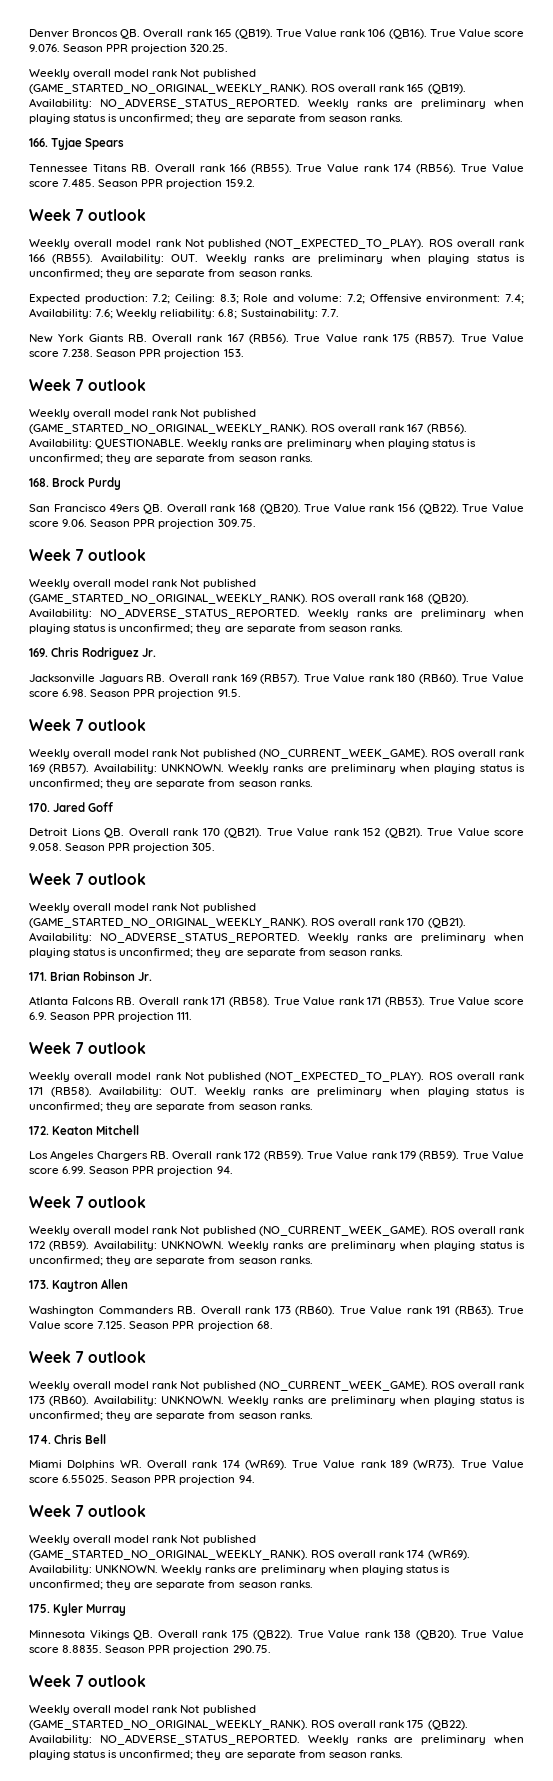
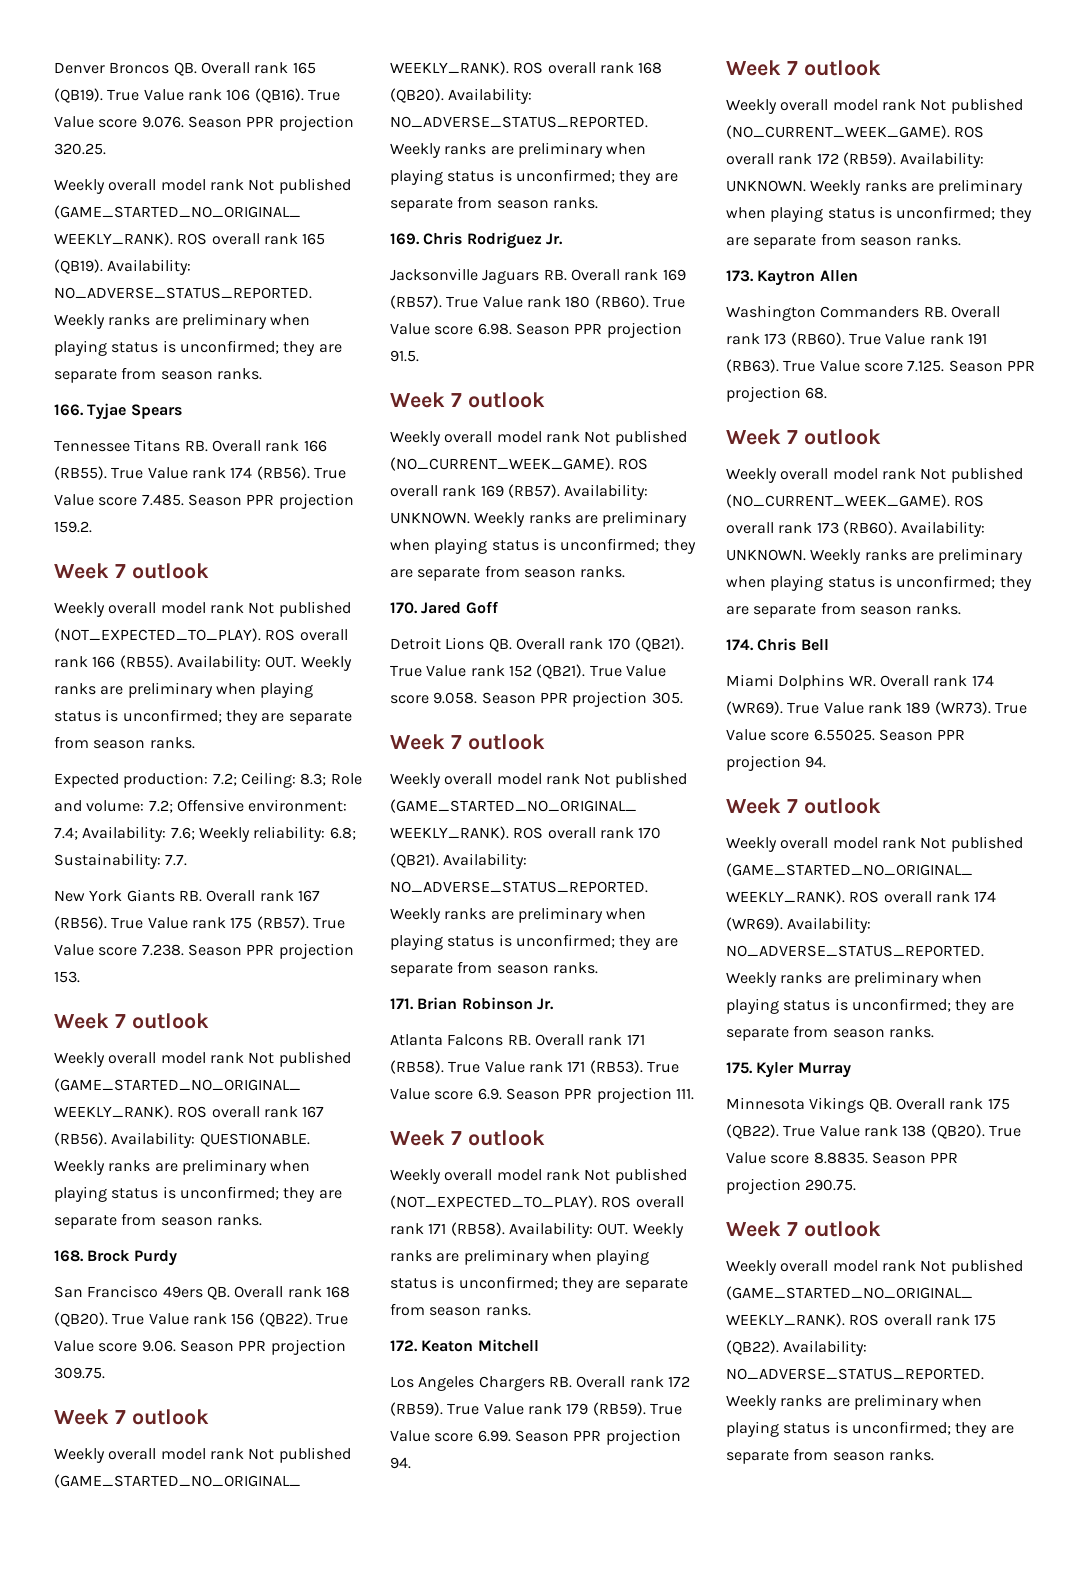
[95,1565,159,1573] UNKNOWN. -> [726,945,984,957] NO_ADVERSE_STATUS_REPORTED.

